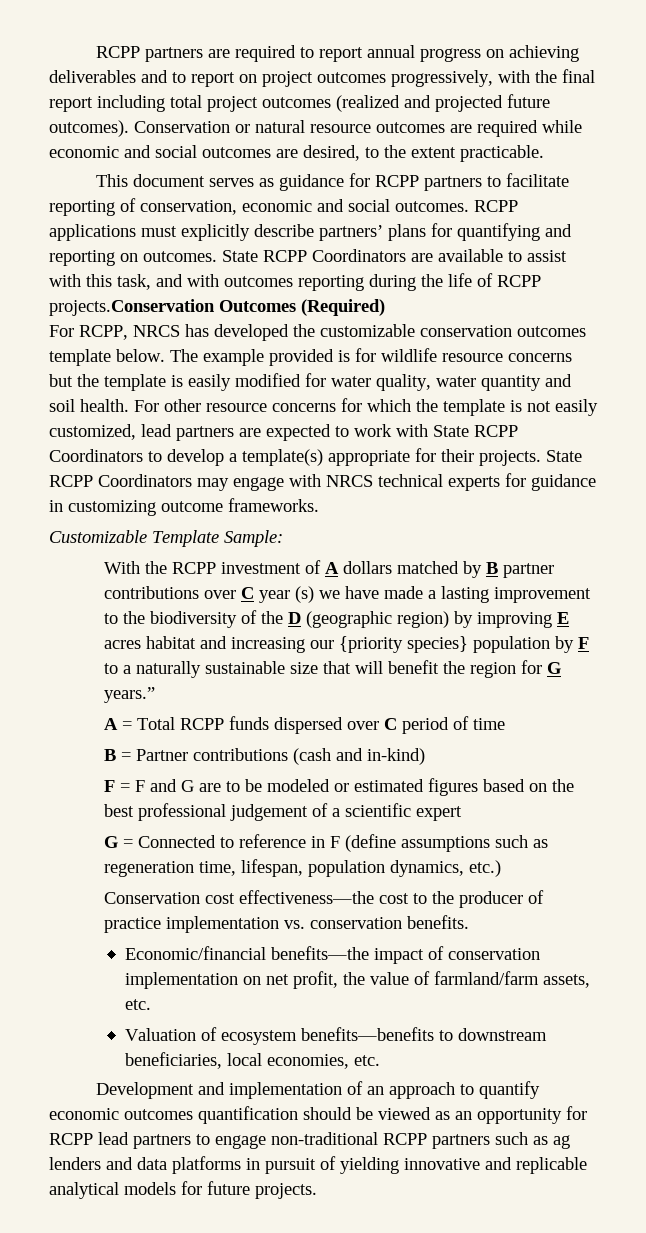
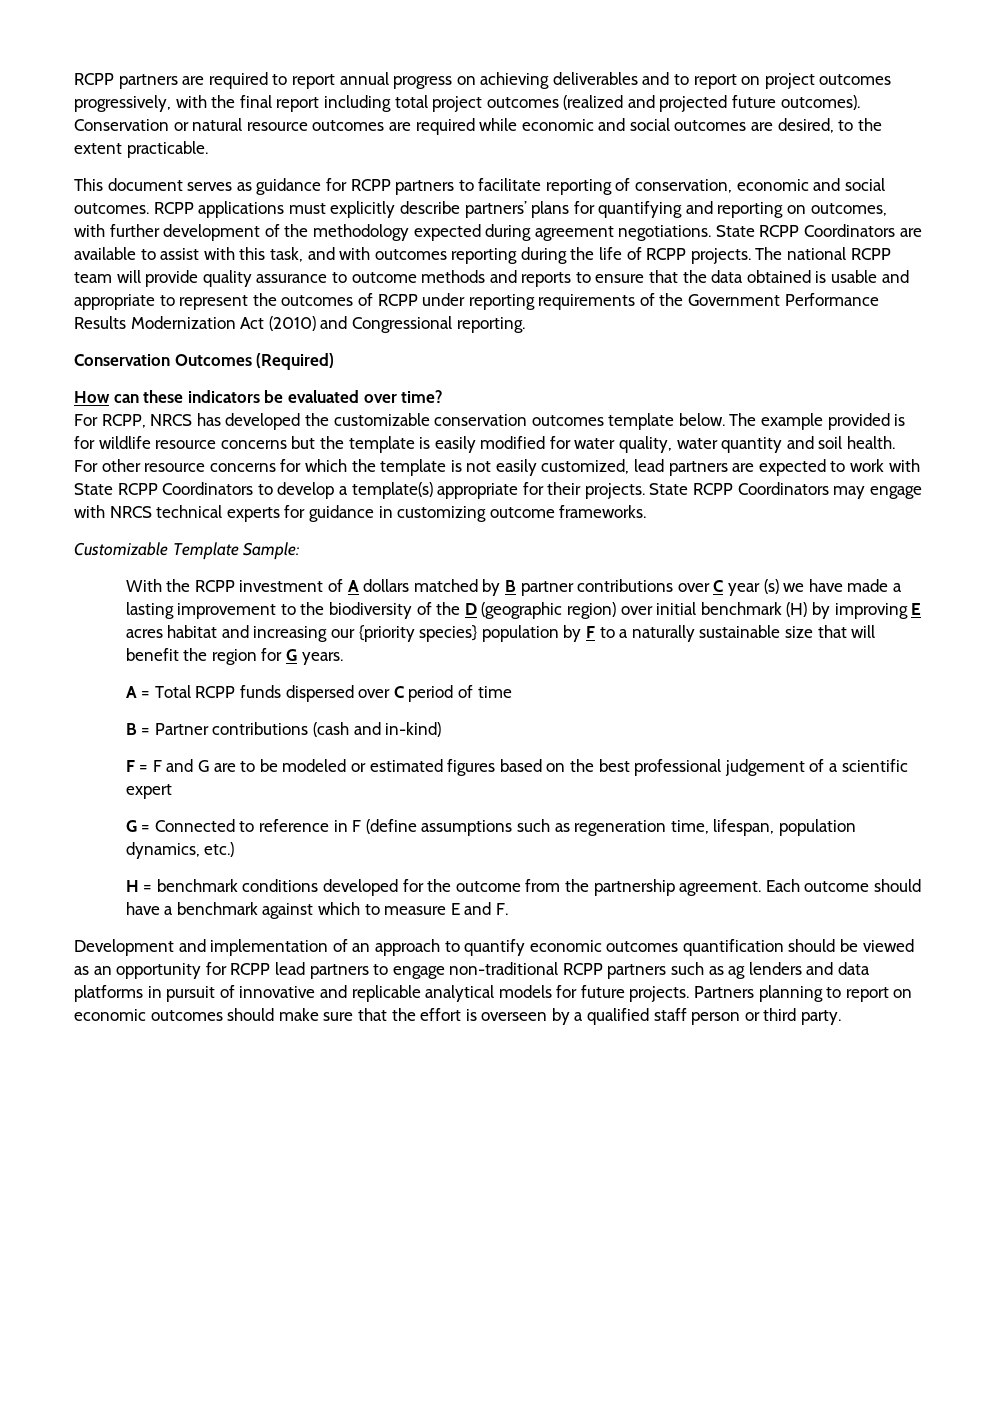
[143,251,217,262] outcomes. -> [810,203,887,216] [74,224,712,241] outcomes, with further development of the methodology expected during agreement negotiations.
[49,299,385,316] projects.Conservation Outcomes (Required) -> [690,247,891,264] [74,270,909,287] [74,293,879,310] [74,316,525,333] [74,353,335,370] [74,390,444,403] projects. The national RCPP team will provide quality assurance to outcome methods and reports to ensure that the data obtained is usable and appropriate to represent the outcomes of RCPP under reporting requirements of the Government Performance Results Modernization Act (2010) and Congressional reporting. // Conservation Outcomes (Required) // How can these indicators be evaluated over time?
(450, 619) none -> [620,602,808,617] over initial benchmark (H)
[104,687,156,703] years.” -> [301,652,343,665] years.
[104,890,545,908] [104,915,470,933] [124,946,540,964] [124,971,590,989] [124,999,151,1010] [124,1027,547,1045] [124,1052,380,1069] Conservation cost effectiveness—the cost to the producer of practice implementation vs. conservation benefits. // Economic/financial benefits—the impact of conservation implementation on net profit, the value of farmland/farm assets, etc. // Valuation of ecosystem benefits—benefits to downstream beneficiaries, local economies, etc. -> [125,879,921,896] [125,902,509,919] H = benchmark conditions developed for the outcome from the partnership agreement. Each outcome should have a benchmark against which to measure E and F.
[340,1157,399,1174] yielding -> (235, 991) none
(317, 1191) none -> [694,985,913,1002] [74,1008,842,1025] Partners planning to report on economic outcomes should make sure that the effort is overseen by a qualified staff person or third party.

